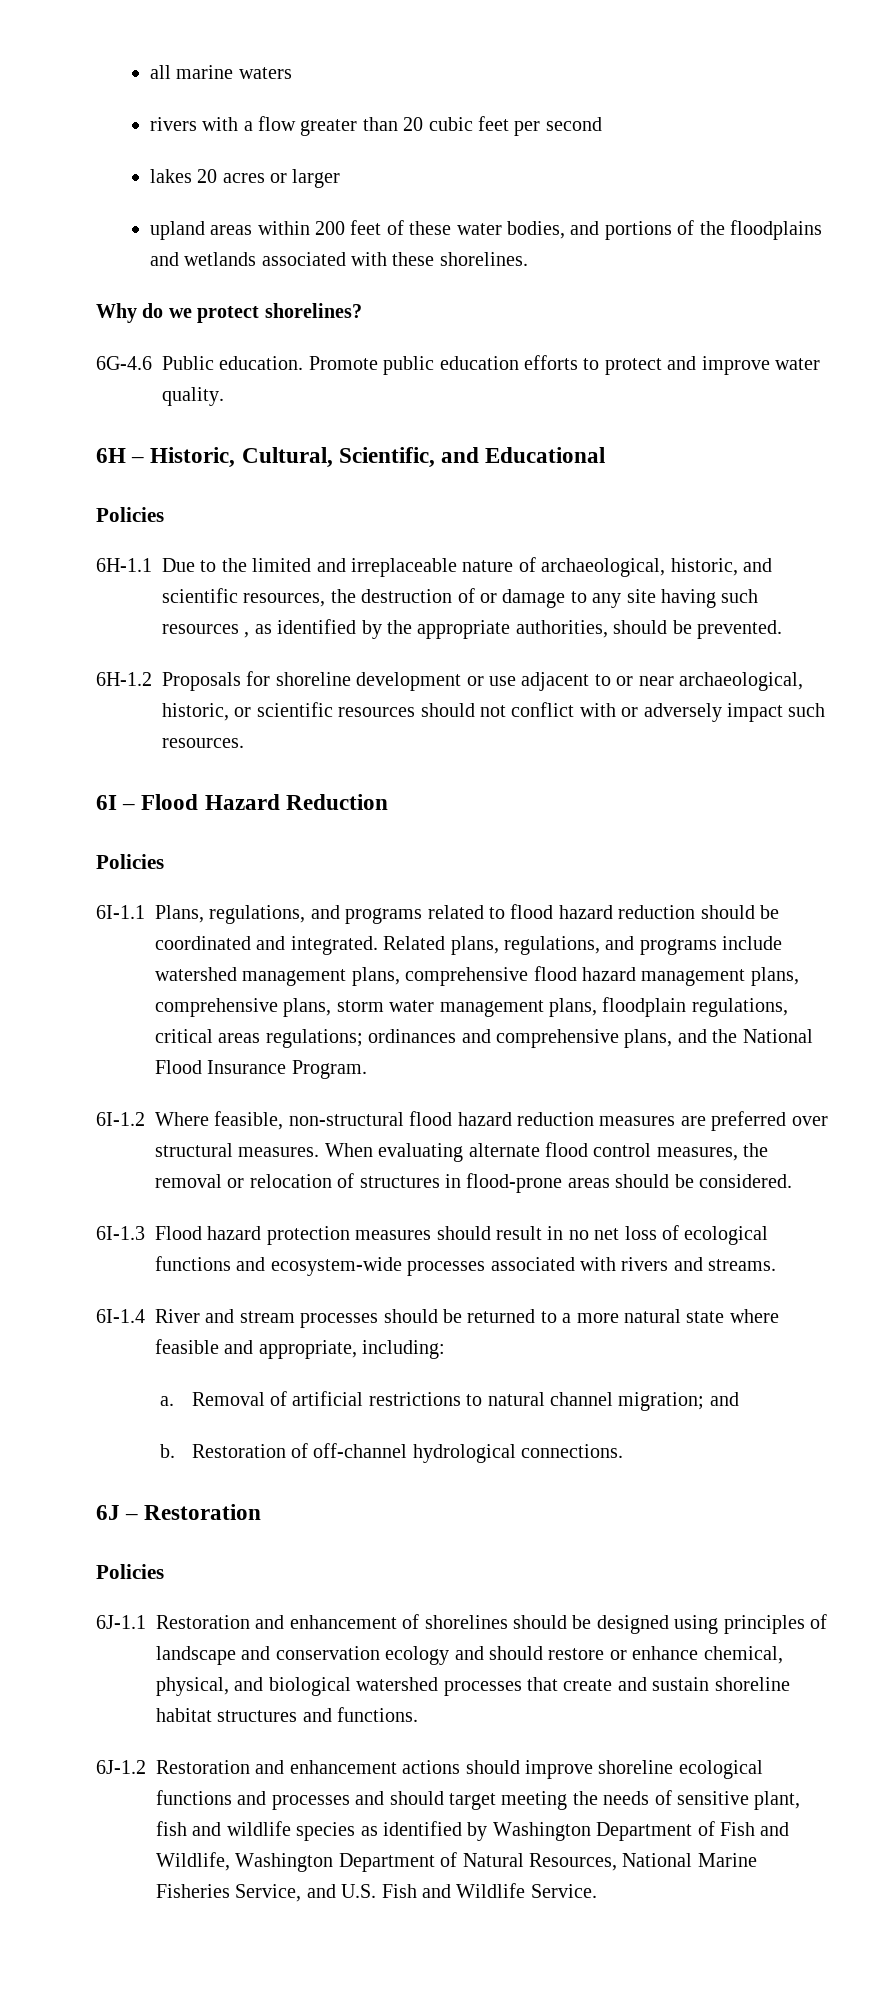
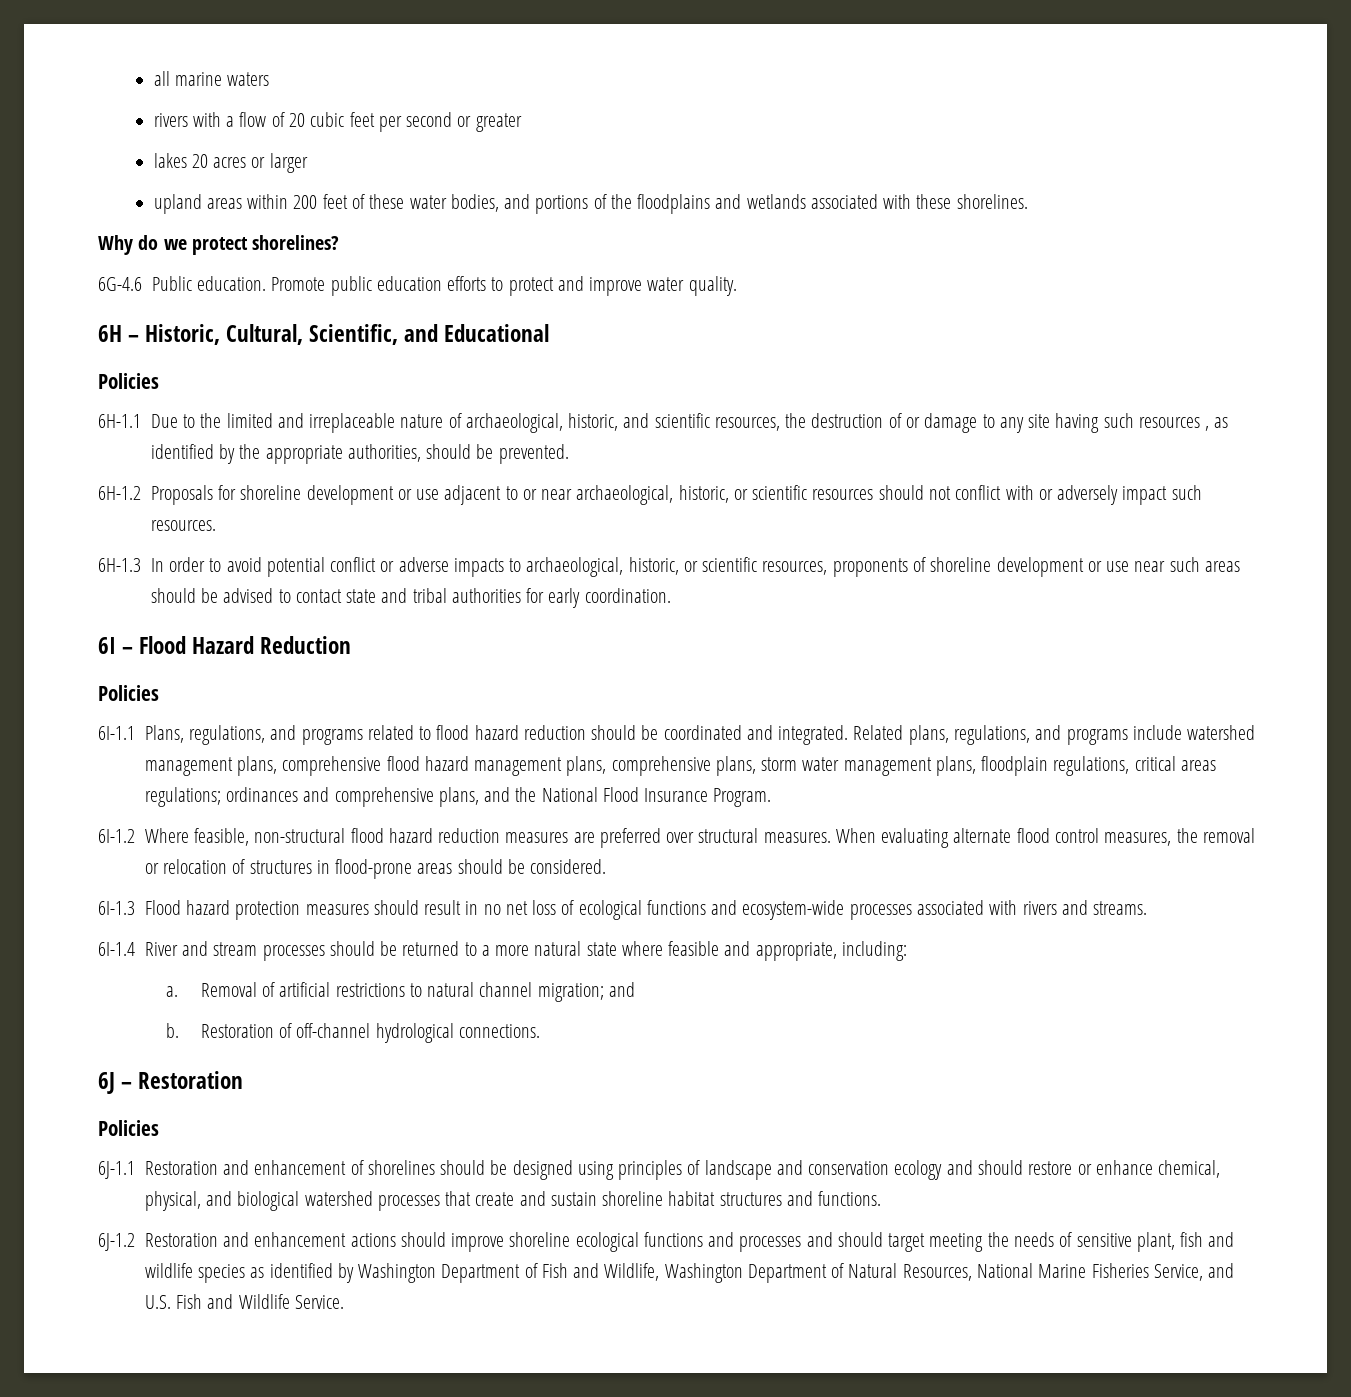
[300,117,398,136] greater than -> [271,112,285,127] of
(602, 124) none -> [457,113,522,132] or greater
(244, 743) none -> [98,557,1240,577] [150,588,671,608] // 6H-1.3 In order to avoid potential conflict or adverse impacts to archaeological, historic, or scientific resources, proponents of shoreline development or use near such areas should be advised to contact state and tribal authorities for early coordination.

